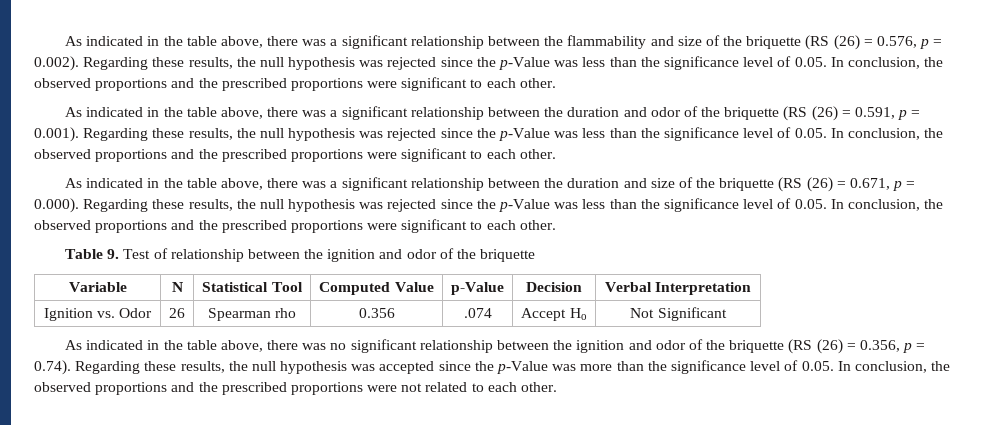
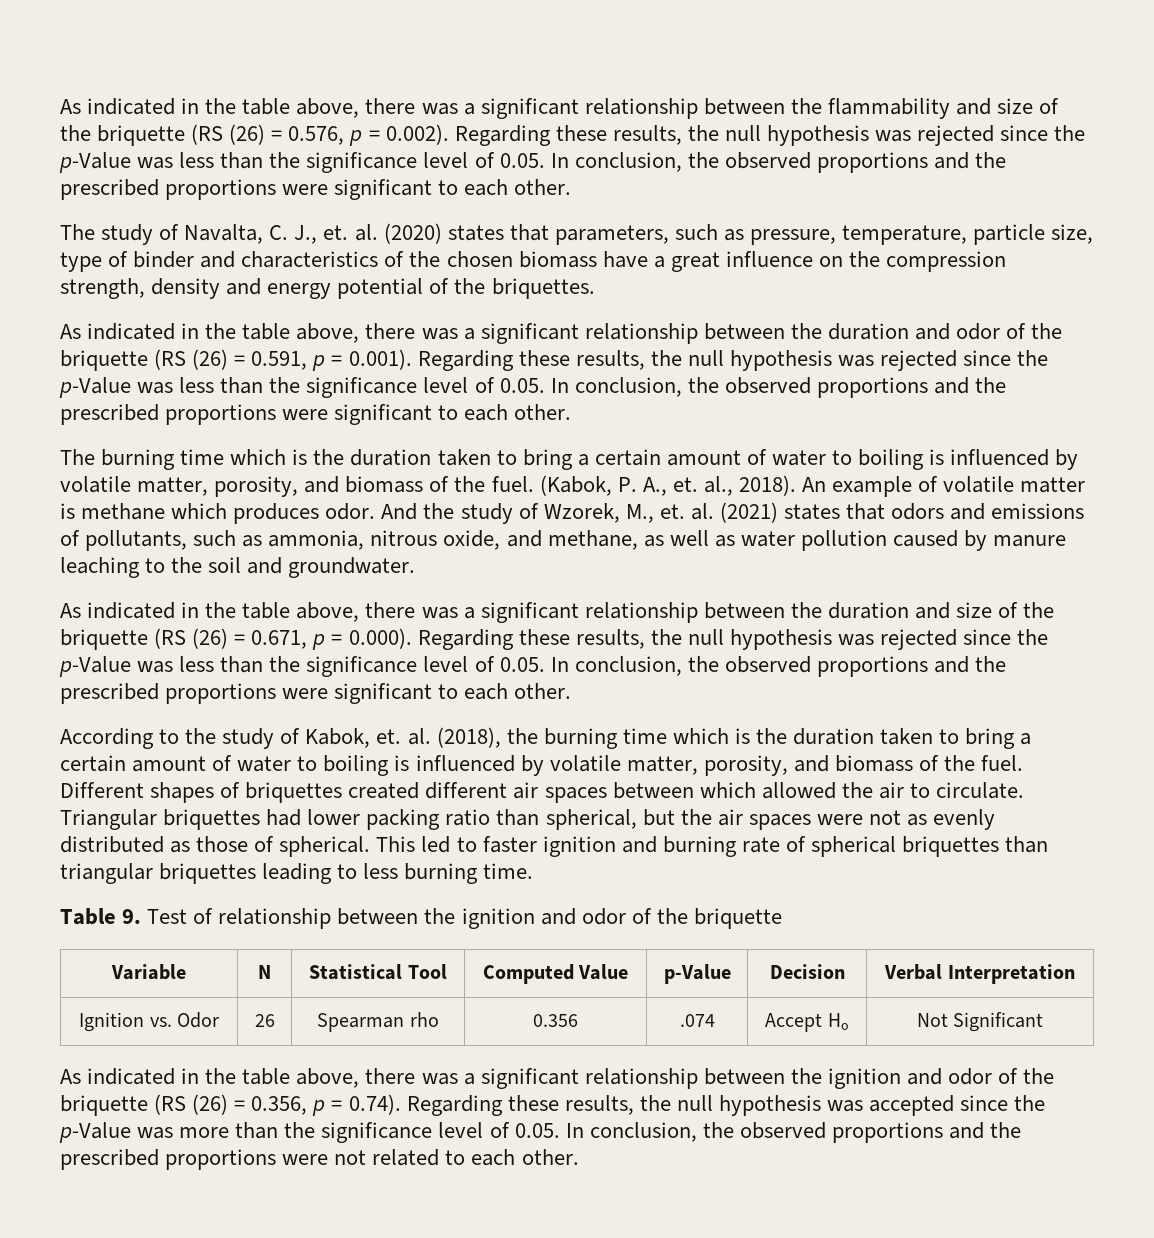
(556, 83) none -> [60,223,1094,245] [60,251,1007,272] [60,278,595,299] // The study of Navalta, C. J., et. al. (2020) states that parameters, such as pressure, temperature, particle size, type of binder and characteristics of the chosen biomass have a great influence on the compression strength, density and energy potential of the briquettes.
(556, 154) none -> [60,449,1079,470] [60,475,1086,497] [60,502,1085,524] [60,530,1067,551] [60,557,416,578] // The burning time which is the duration taken to bring a certain amount of water to boiling is influenced by volatile matter, porosity, and biomass of the fuel. (Kabok, P. A., et. al., 2018). An example of volatile matter is methane which produces odor. And the study of Wzorek, M., et. al. (2021) states that odors and emissions of pollutants, such as ammonia, nitrous oxide, and methane, as well as water pollution caused by manure leaching to the soil and groundwater.
(556, 225) none -> [60,727,1032,749] [60,755,1024,776] [60,782,1025,803] [60,809,996,830] [60,836,1049,857] [60,863,534,884] // According to the study of Kabok, et. al. (2018), the burning time which is the duration taken to bring a certain amount of water to boiling is influenced by volatile matter, porosity, and biomass of the fuel. Different shapes of briquettes created different air spaces between which allowed the air to circulate. Triangular briquettes had lower packing ratio than spherical, but the air spaces were not as evenly distributed as those of spherical. This led to faster ignition and burning rate of spherical briquettes than triangular briquettes leading to less burning time.
[330,343,347,350] no -> [463,1073,475,1085] a

